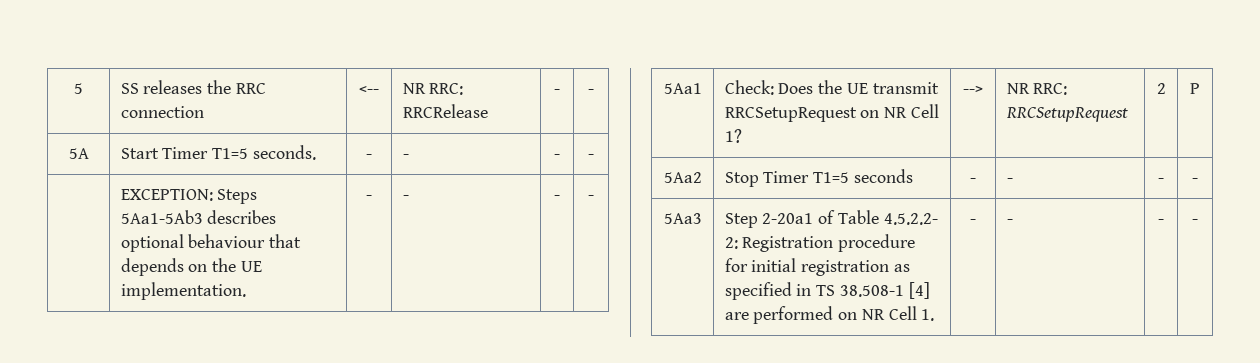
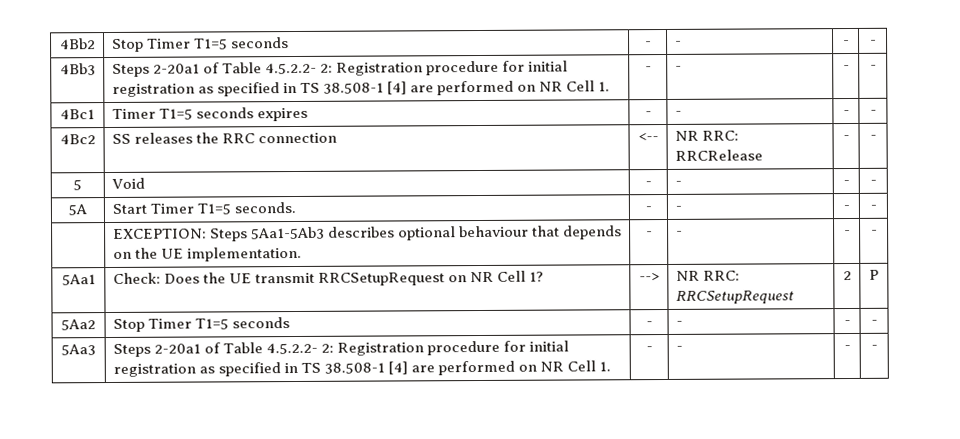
[74,83,83,94] 5 -> [59,38,96,50] [111,37,289,52] [644,41,652,47] [674,40,682,46] [842,40,850,46] [869,39,877,45] [59,63,96,76] [111,60,569,77] [111,80,611,97] [644,66,652,72] [674,65,682,71] [842,65,850,71] [869,64,877,70] [60,109,95,120] [111,107,308,122] [644,111,652,117] [674,110,682,116] [842,109,850,116] [869,109,877,115] [59,134,96,145] 4Bb2 | Stop Timer T1=5 seconds | - | - | - | - // 4Bb3 | Steps 2-20a1 of Table 4.5.2.2- 2: Registration procedure for initial registration as specified in TS 38.508-1 [4] are performed on NR Cell 1. | - | - | - | - // 4Bc1 | Timer T1=5 seconds expires | - | - | - | - // 4Bc2
(594, 91) none -> [73,179,82,191] [110,177,145,189] [644,181,652,187] [674,180,682,186] [842,179,850,186] [869,179,877,185] // 5 | Void | - | - | - | -
[724,213,758,228] Step -> [112,343,151,357] Steps

